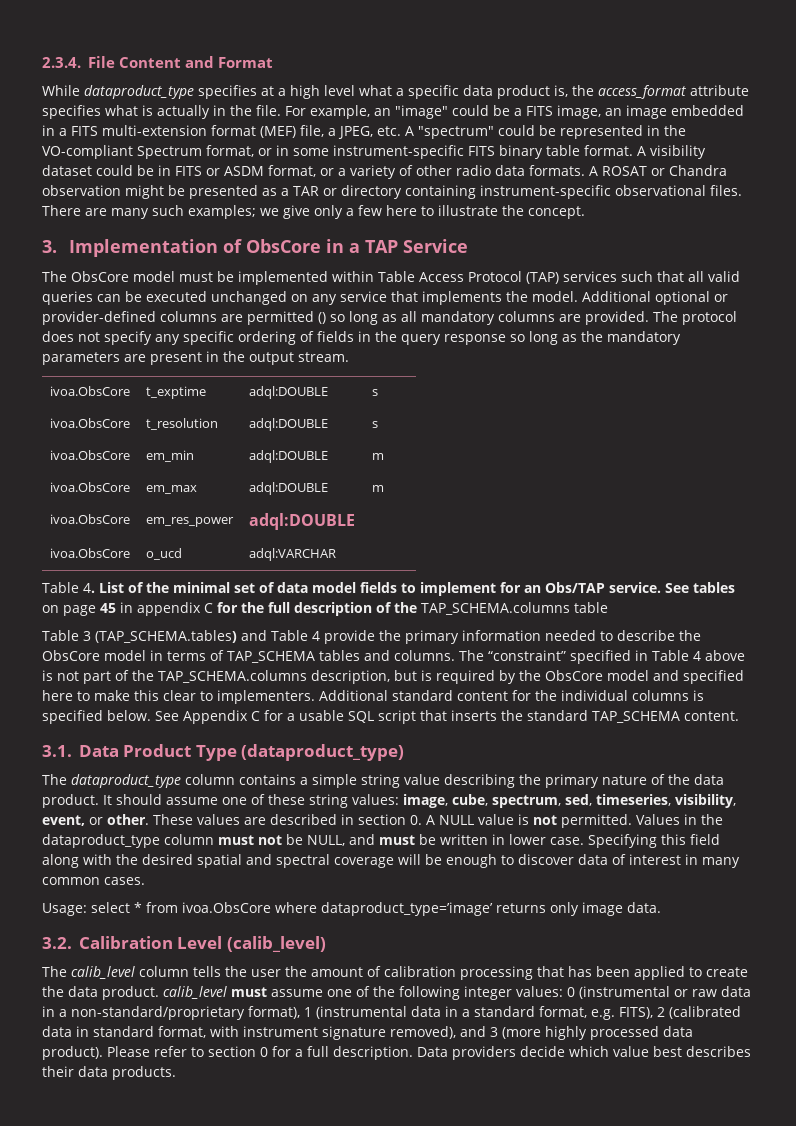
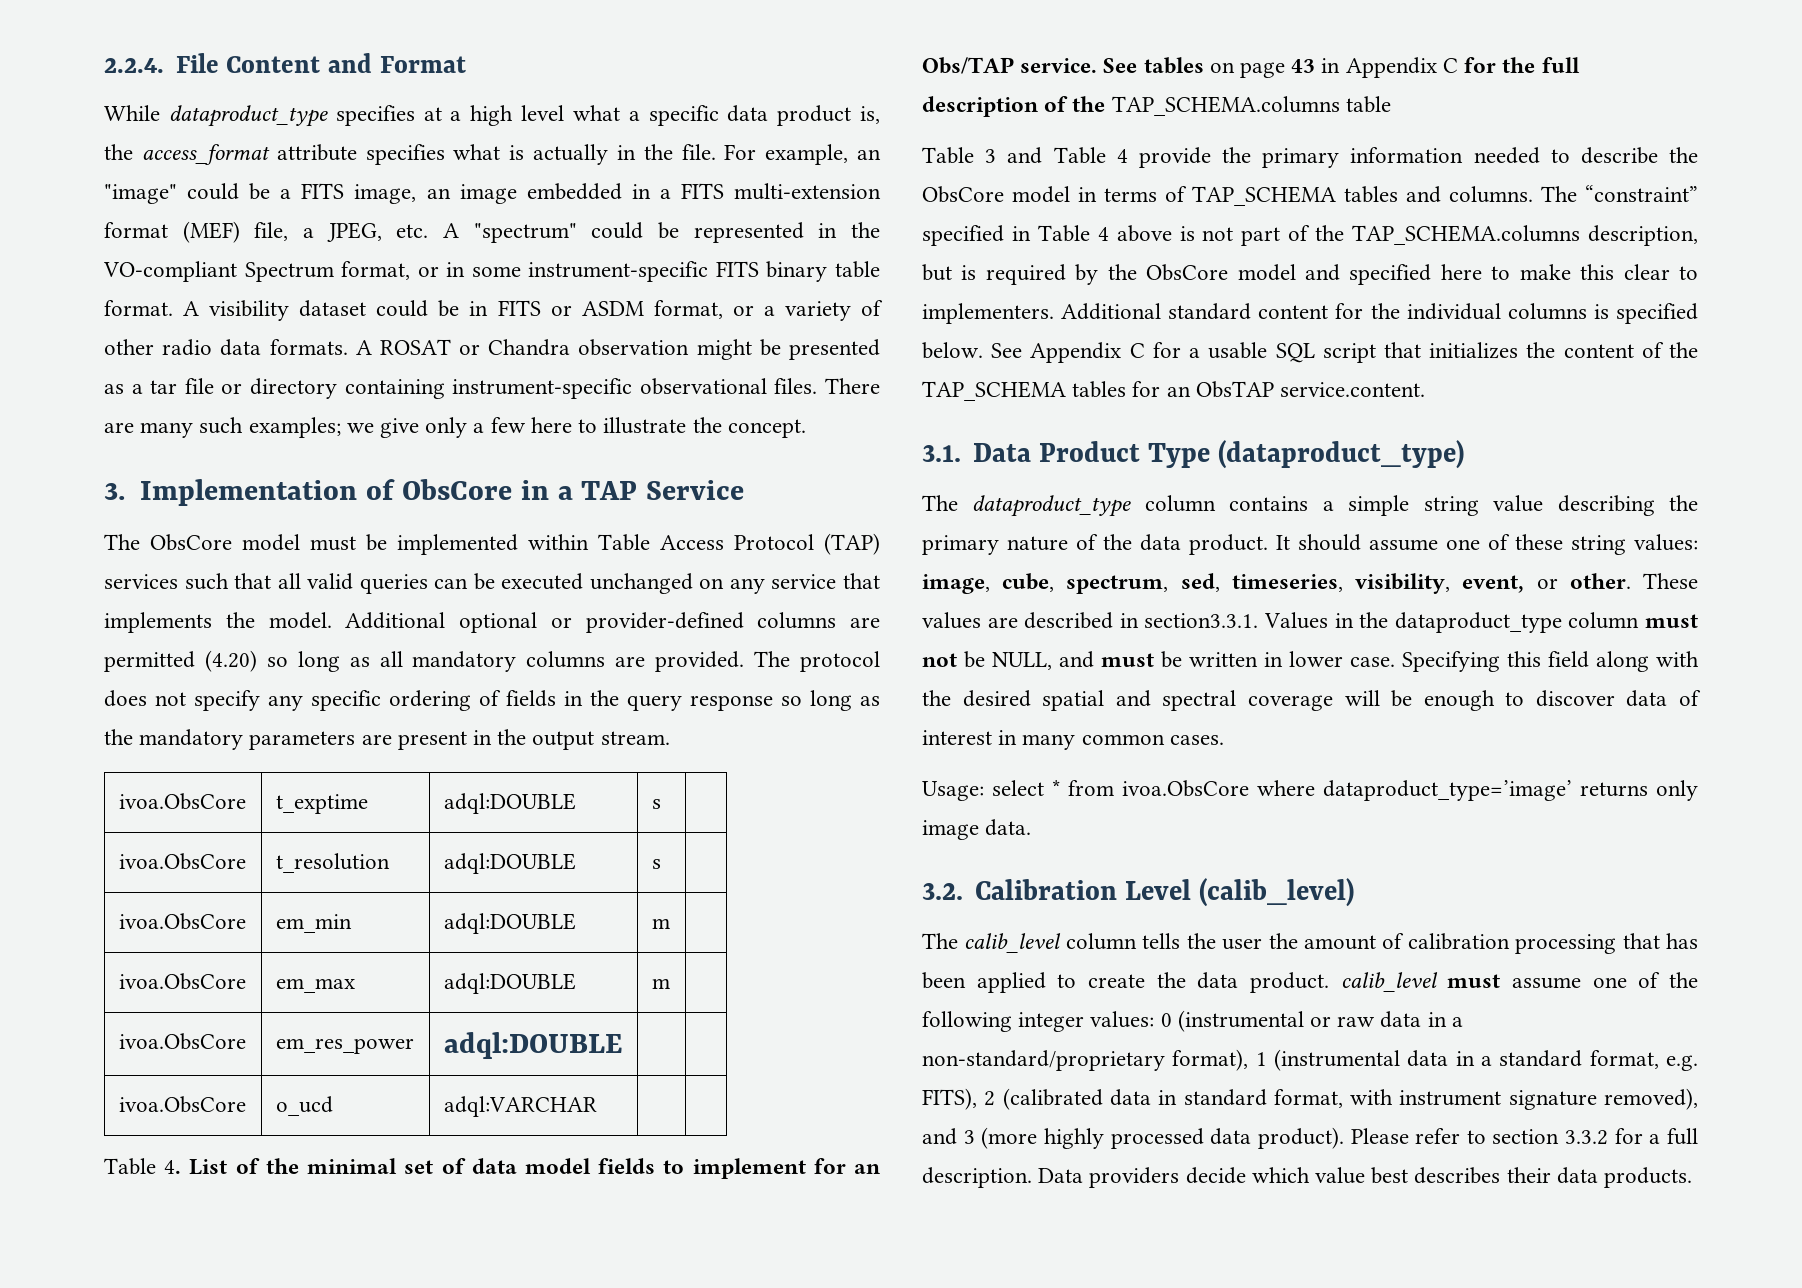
[42,57,81,68] 2.3.4. -> [104,58,164,73] 2.2.4.
[293,186,319,196] TAR -> [150,378,214,394] tar file
[318,312,326,324] () -> [204,650,257,672] (4.20)
[100,602,201,616] 45 in appendix -> [1291,57,1437,78] 43 in Appendix
[94,630,237,643] (TAP_SCHEMA.tables) -> (997, 156) none
[451,710,739,723] inserts the standard TAP_SCHEMA content. -> [1429,342,1698,359] [922,381,1426,401] initializes the content of the TAP_SCHEMA tables for an ObsTAP service.content.
[358,814,632,828] section 0. A NULL value is not permitted. -> [1144,613,1259,628] section3.3.1.
[260,1047,268,1057] 0 -> [1565,1130,1609,1145] 3.3.2

